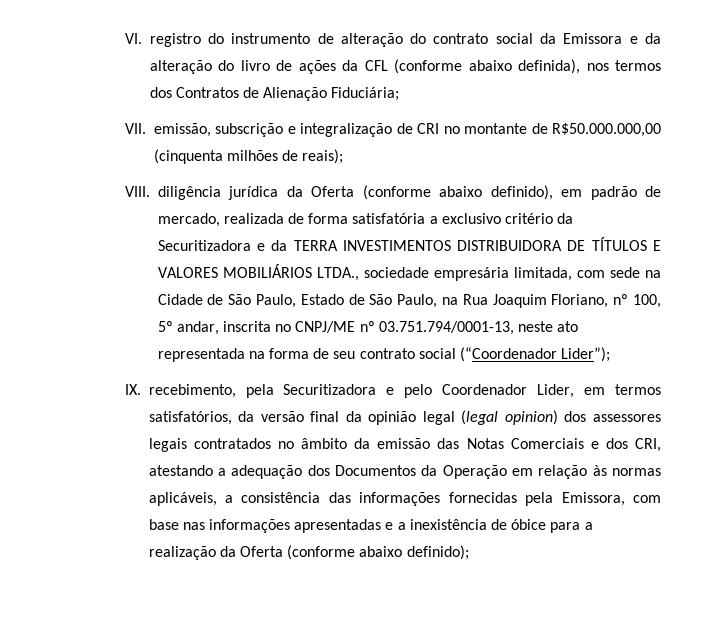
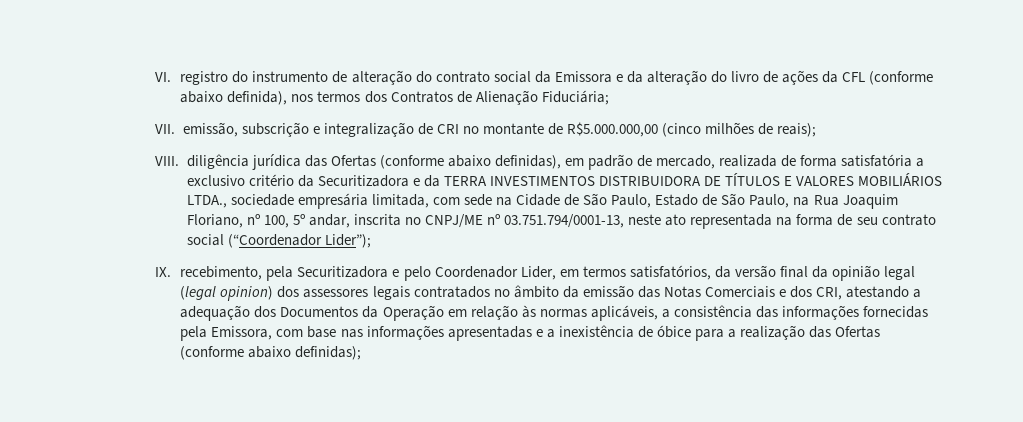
[552,123,661,137] [153,149,223,164] R$50.000.000,00 (cinquenta -> [567,122,702,137] R$5.000.000,00 (cinco
[286,185,553,200] da Oferta (conforme abaixo definido), -> [304,155,562,169] das Ofertas (conforme abaixo definidas),
[219,545,469,560] da Oferta (conforme abaixo definido); -> [809,326,881,338] [180,346,362,360] das Ofertas (conforme abaixo definidas);

